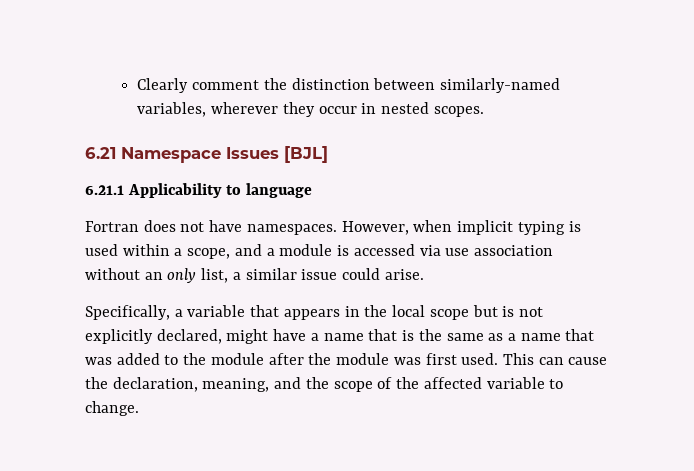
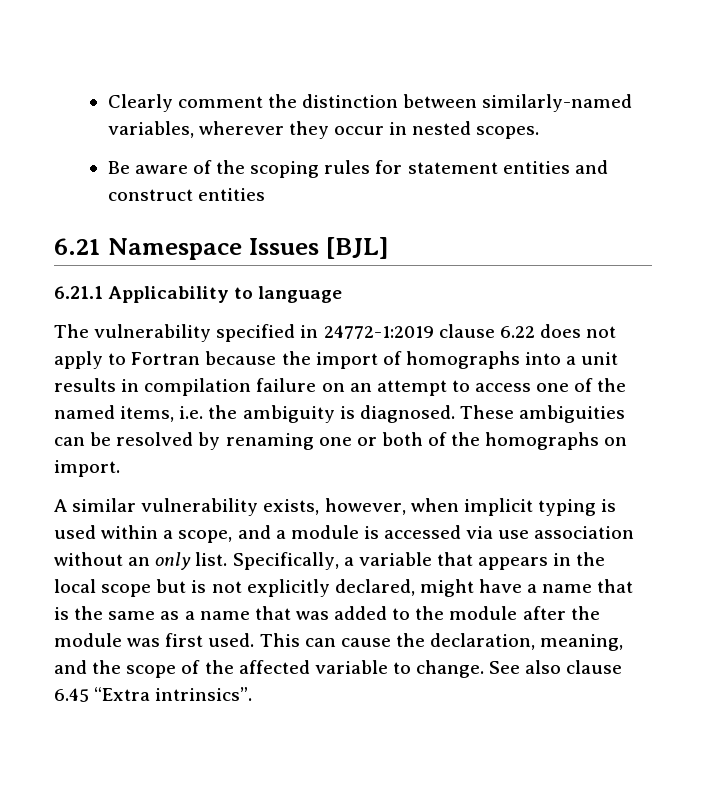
(484, 111) none -> [107,160,608,178] [107,188,265,201] // Be aware of the scoping rules for statement entities and construct entities
[85,220,409,235] Fortran does not have namespaces. However, -> [54,324,617,342] [54,351,619,369] [54,378,627,396] [54,405,626,423] [54,432,628,450] [54,460,120,477] [54,498,406,516] The vulnerability specified in 24772-1:2019 clause 6.22 does not apply to Fortran because the import of homographs into a unit results in compilation failure on an attempt to access one of the named items, i.e. the ambiguity is diagnosed. These ambiguities can be resolved by renaming one or both of the homographs on import. // A similar vulnerability exists, however,
[201,268,424,283] list, a similar issue could arise. // -> [195,552,228,566] list.
(139, 408) none -> [489,660,623,674] [54,687,253,702] See also clause 6.45 “Extra intrinsics”.

